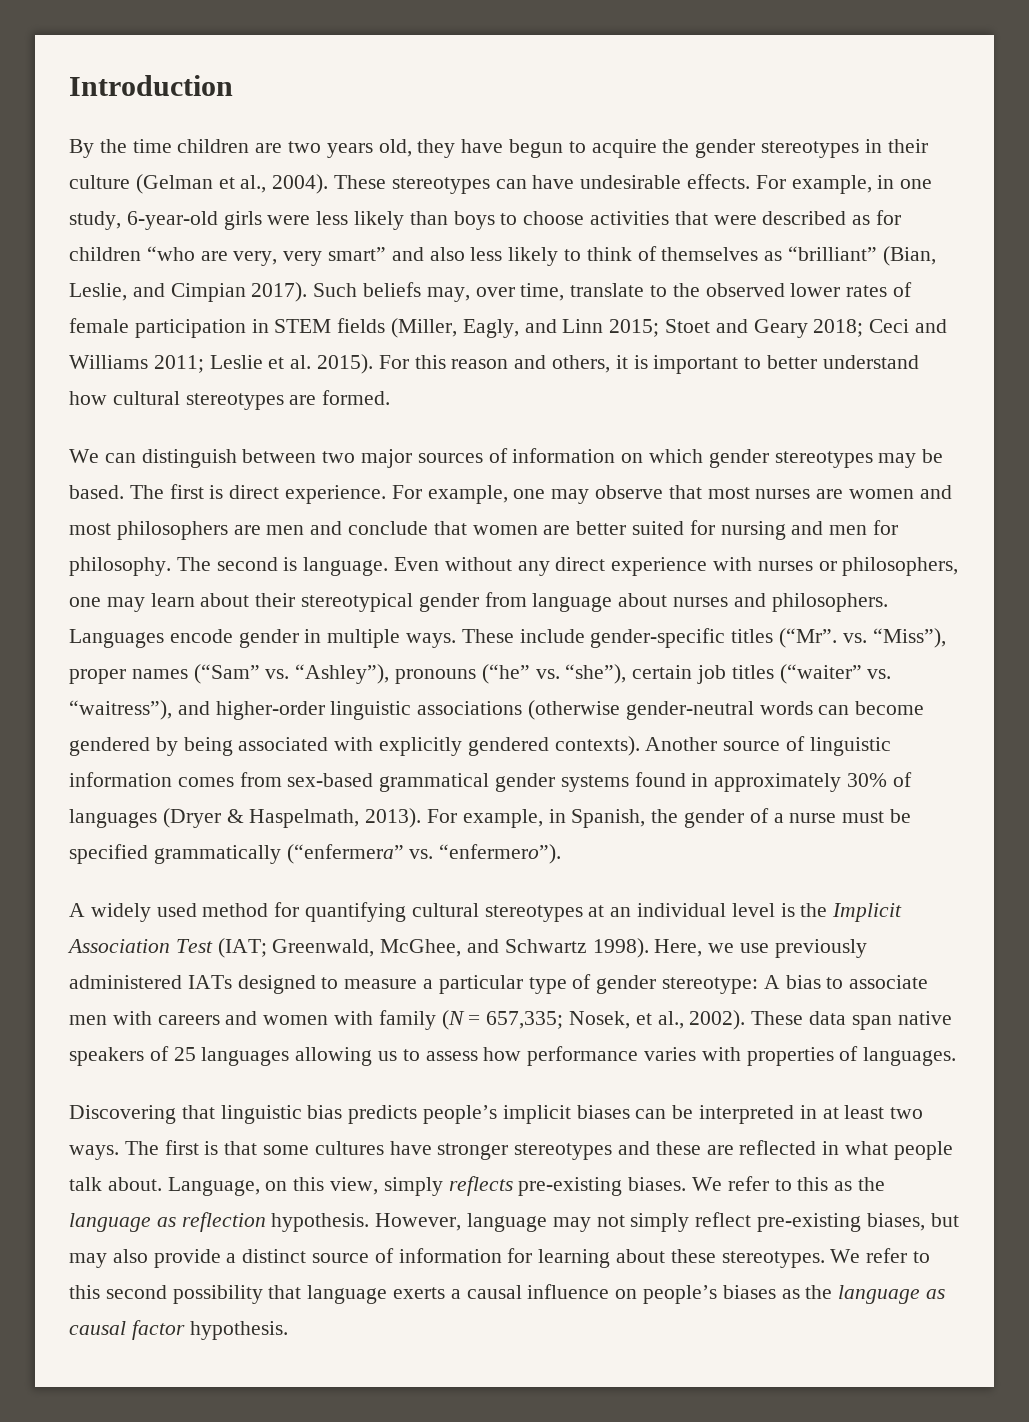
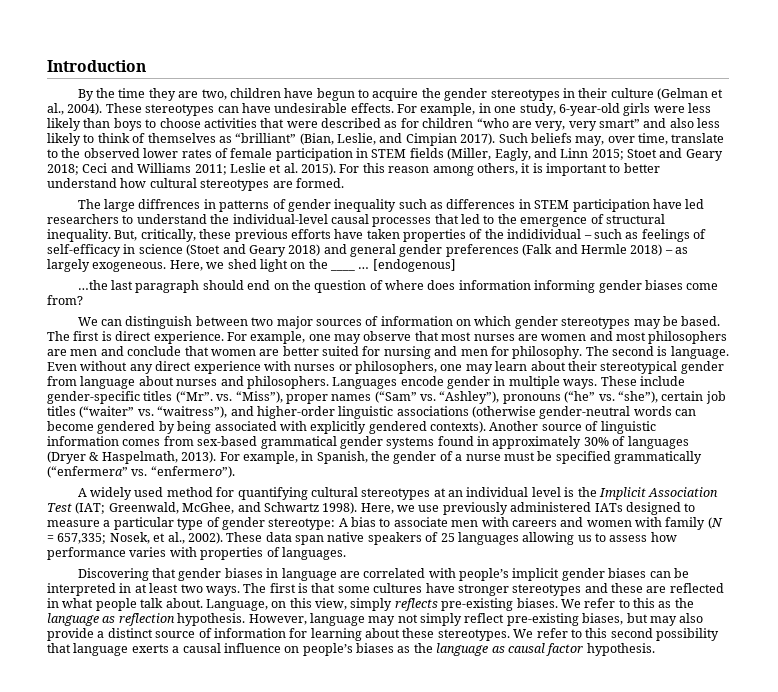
[177,139,456,158] children are two years old, they -> [148,88,281,101] they are two, children
[514,355,547,369] and -> [432,166,474,176] among
(391, 397) none -> [77,199,705,212] [47,214,665,227] [47,229,706,242] [47,244,688,257] [47,259,328,272] [330,269,355,271] [358,259,456,272] [77,280,719,293] [47,295,83,305] // The large diffrences in patterns of gender inequality such as differences in STEM participation have led researchers to understand the individual-level causal processes that led to the emergence of structural inequality. But, critically, these previous efforts have taken properties of the indidividual – such as feelings of self-efficacy in science (Stoet and Geary 2018) and general gender preferences (Falk and Hermle 2018) – as largely exogeneous. Here, we shed light on the ____ … [endogenous] // …the last paragraph should end on the question of where does information informing gender biases come from?
[220,1105,418,1124] linguistic bias predicts -> [178,568,456,581] gender biases in language are correlated with
(571, 1114) none -> [561,568,605,581] gender

